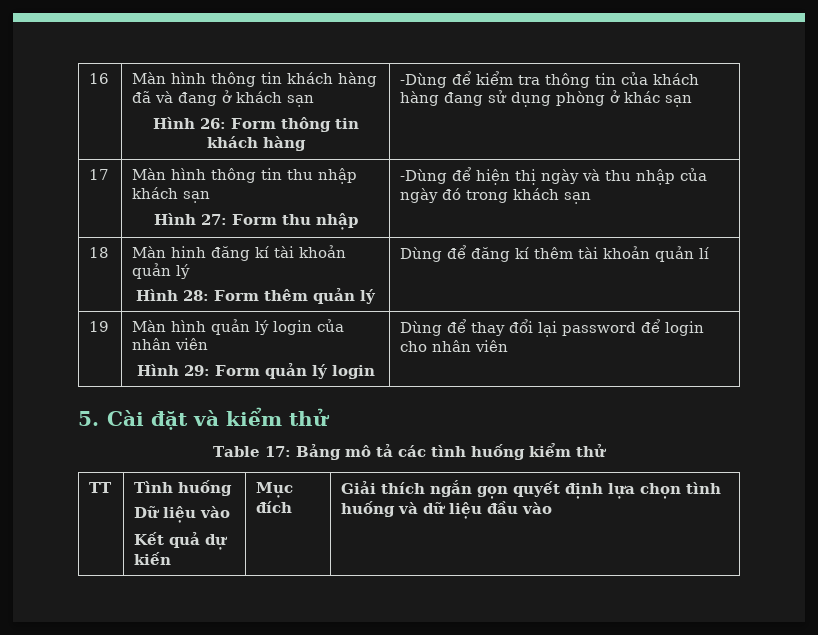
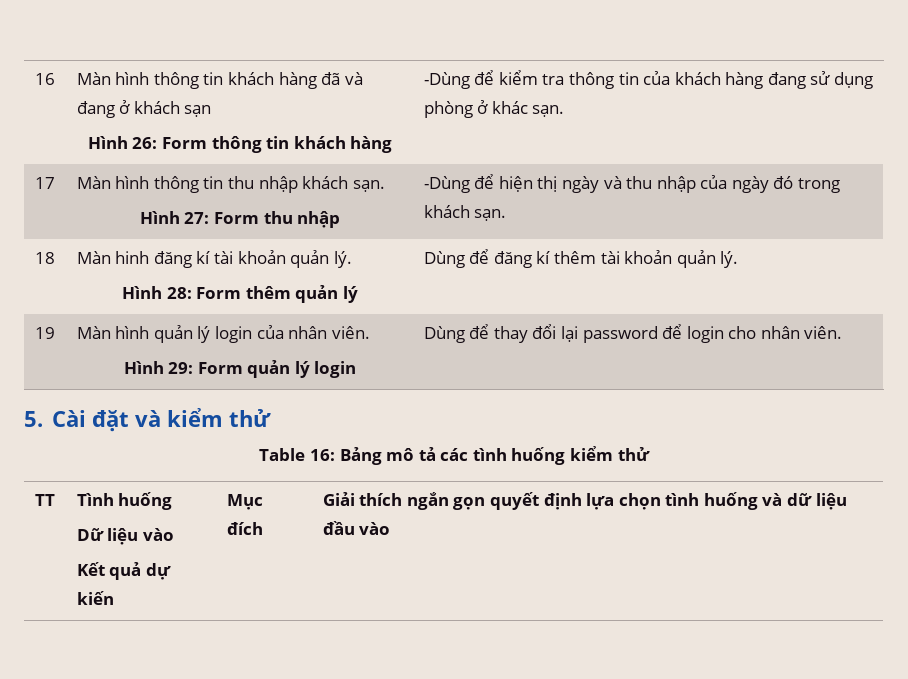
[665,95,693,107] sạn -> [532,105,565,117] sạn.
[183,191,211,203] sạn -> [352,180,385,192] sạn.
[564,192,592,204] sạn -> [474,209,507,221] sạn.
[176,264,191,279] lý -> [333,251,352,268] lý.
[699,247,710,259] lí -> [720,251,739,268] lý.
[175,338,209,350] viên -> [331,326,370,339] viên.
[475,340,509,352] viên -> [804,326,843,339] viên.
[264,446,291,457] 17: -> [309,449,335,461] 16:

